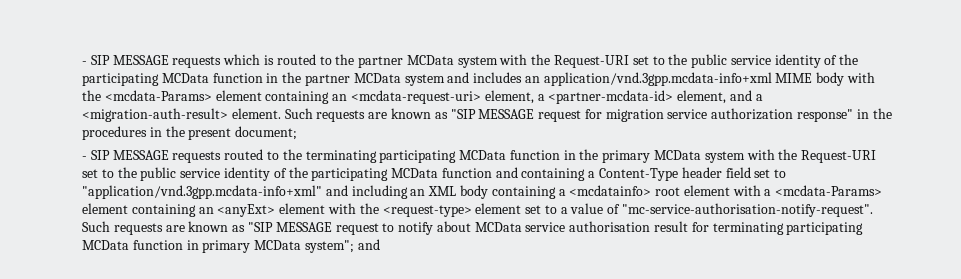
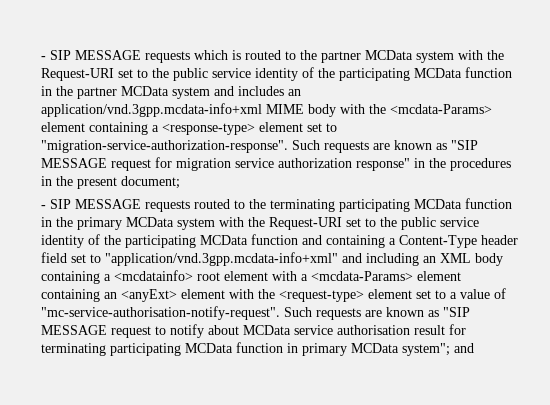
[332,90,763,104] [82,108,281,122] an <mcdata-request-uri> element, a <partner-mcdata-id> element, and a <migration-auth-result> element. -> [151,122,337,135] [40,140,288,153] a <response-type> element set to "migration-service-authorization-response".

